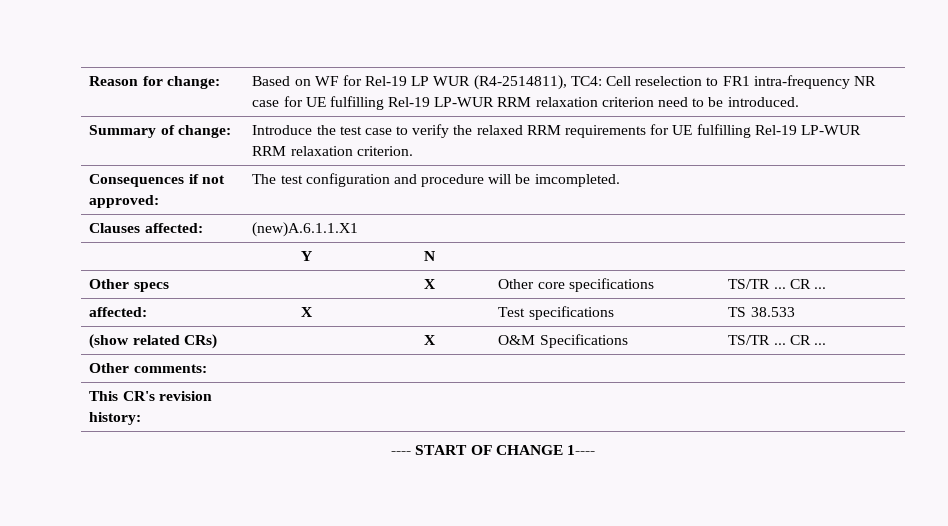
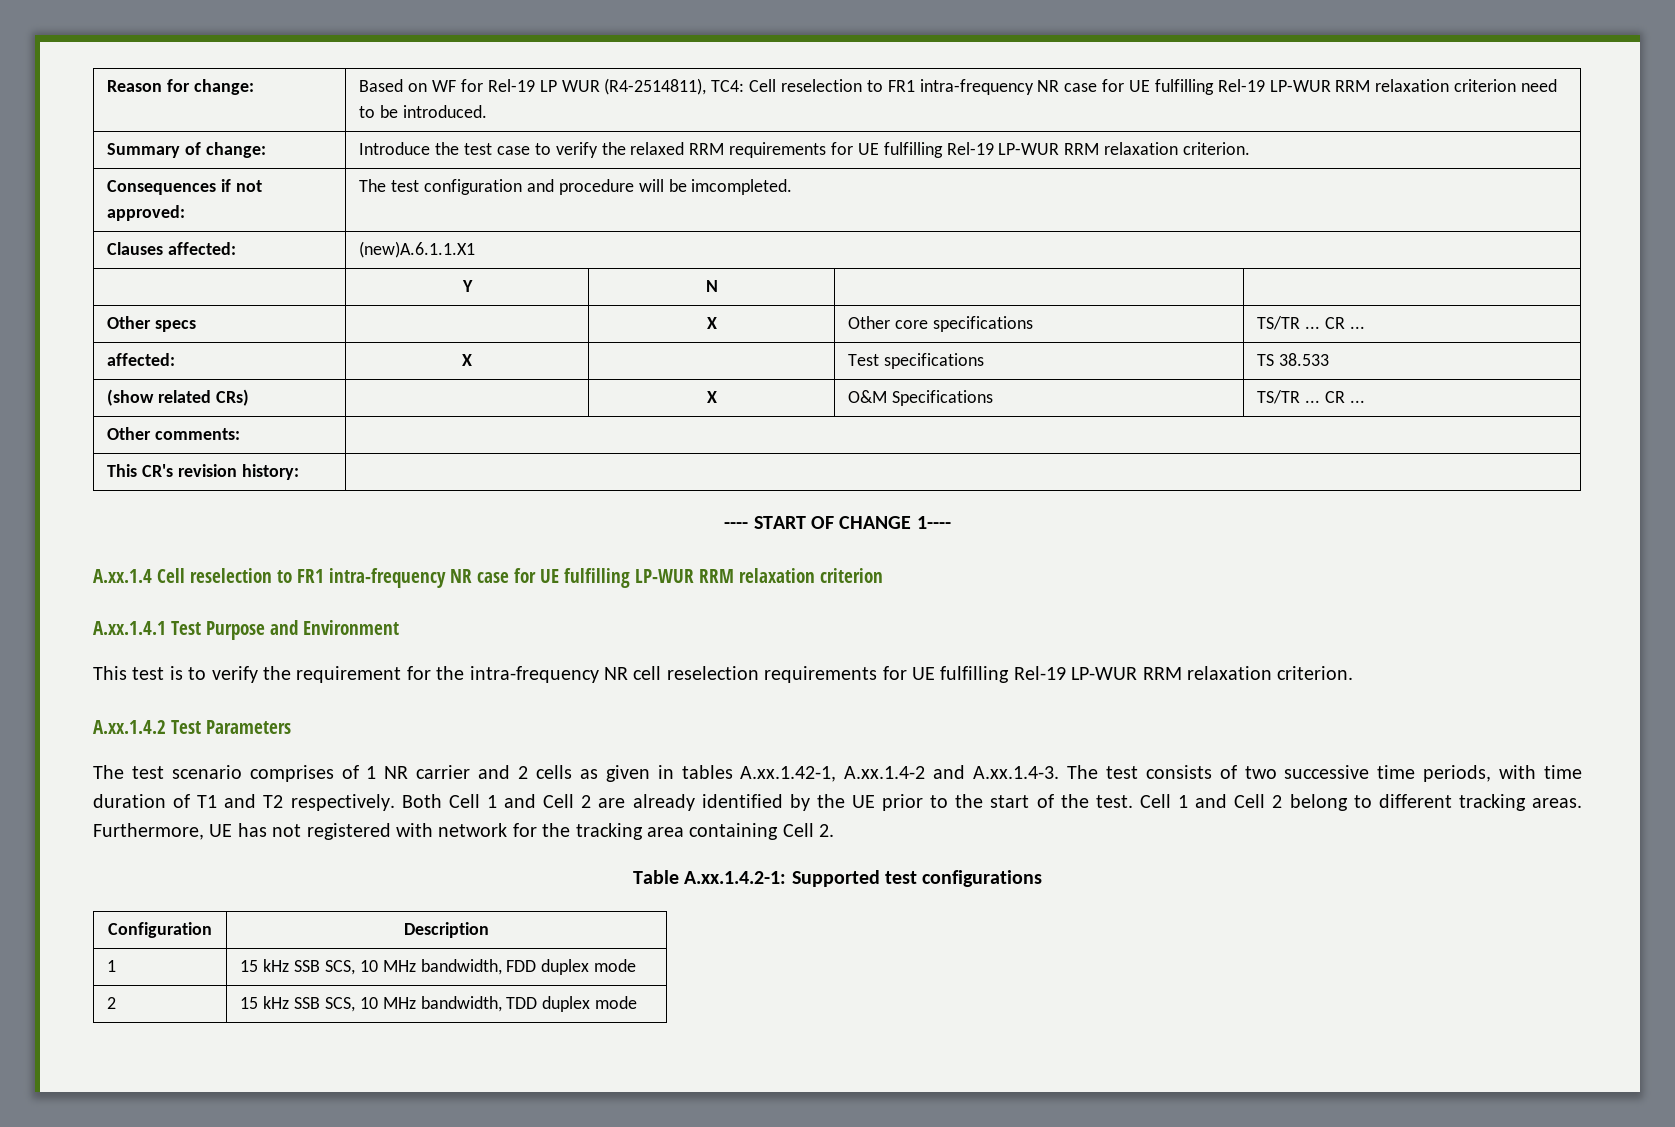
(595, 450) none -> [93,568,883,588] [93,620,399,640] [93,666,1354,683] [93,720,291,734] [93,765,1582,782] [93,794,1582,811] [93,823,835,840] [632,870,1043,887] [108,922,212,938] [404,922,489,938] [107,960,117,972] [240,959,637,975] [107,997,117,1009] [240,996,638,1012] // A.xx.1.4 Cell reselection to FR1 intra-frequency NR case for UE fulfilling LP-WUR RRM relaxation criterion // A.xx.1.4.1 Test Purpose and Environment // This test is to verify the requirement for the intra-frequency NR cell reselection requirements for UE fulfilling Rel-19 LP-WUR RRM relaxation criterion. // A.xx.1.4.2 Test Parameters // The test scenario comprises of 1 NR carrier and 2 cells as given in tables A.xx.1.42-1, A.xx.1.4-2 and A.xx.1.4-3. The test consists of two successive time periods, with time duration of T1 and T2 respectively. Both Cell 1 and Cell 2 are already identified by the UE prior to the start of the test. Cell 1 and Cell 2 belong to different tracking areas. Furthermore, UE has not registered with network for the tracking area containing Cell 2. // Table A.xx.1.4.2-1: Supported test configurations // Configuration | Description // 1 | 15 kHz SSB SCS, 10 MHz bandwidth, FDD duplex mode // 2 | 15 kHz SSB SCS, 10 MHz bandwidth, TDD duplex mode

